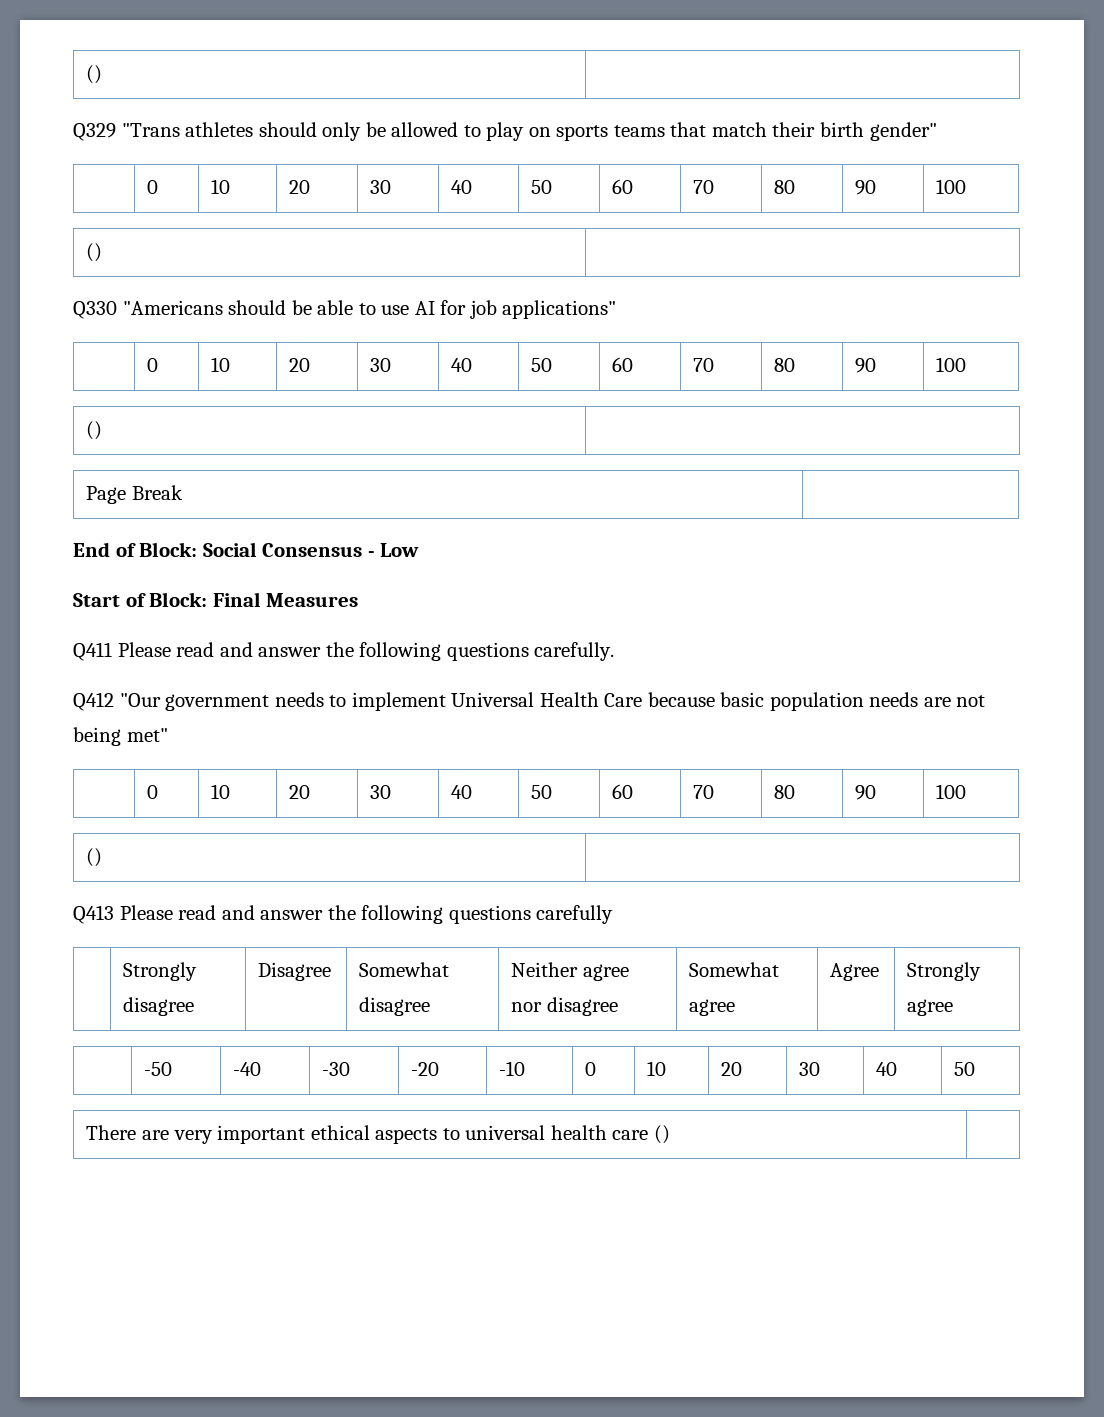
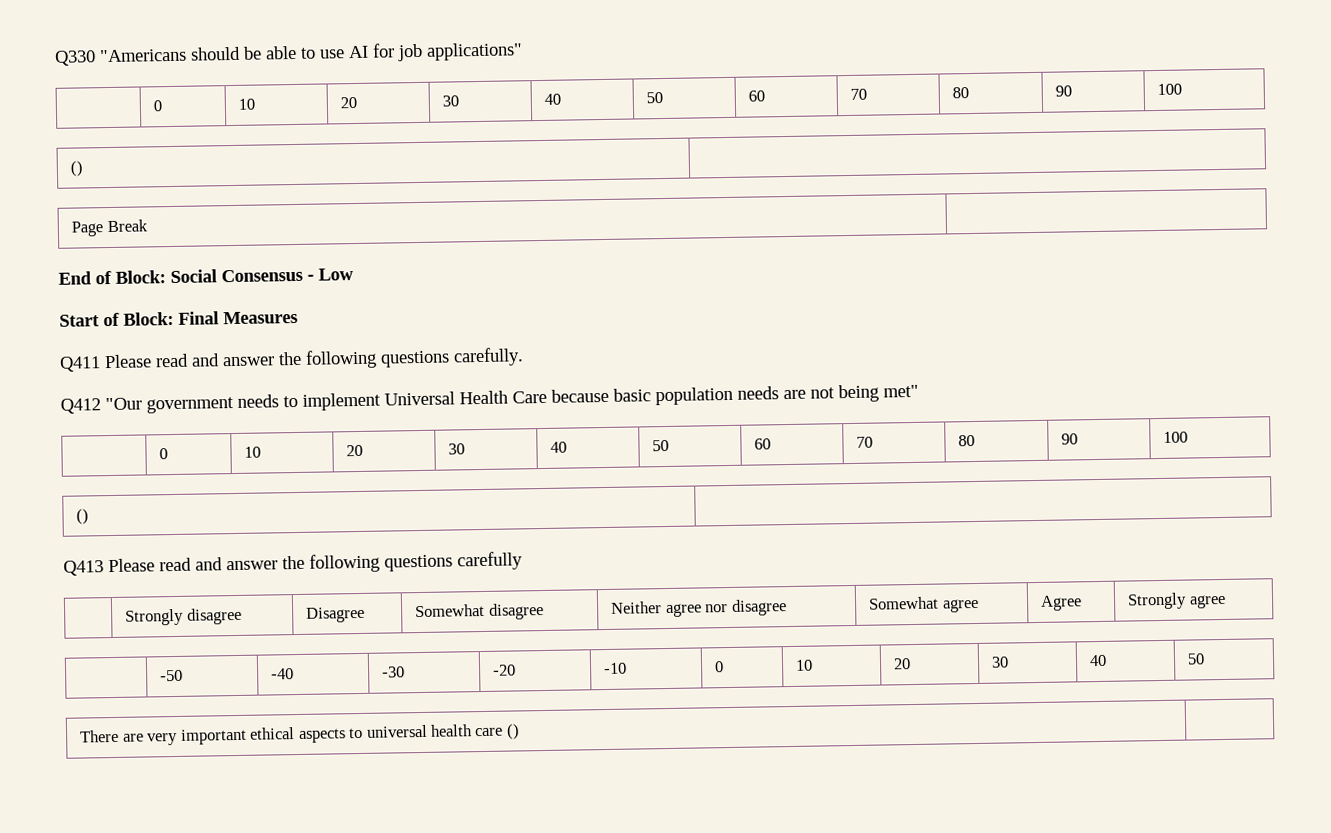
[86,65,103,84] [73,122,937,141] [147,180,159,194] [211,179,231,194] [289,180,311,194] [370,180,392,194] [451,180,473,194] [531,180,553,194] [612,179,634,194] [693,180,715,194] [774,180,796,194] [855,180,877,195] [936,179,967,194] [86,243,103,262] () | // Q329 "Trans athletes should only be allowed to play on sports teams that match their birth gender" // | 0 | 10 | 20 | 30 | 40 | 50 | 60 | 70 | 80 | 90 | 100 // () | // -> (54, 58) none

